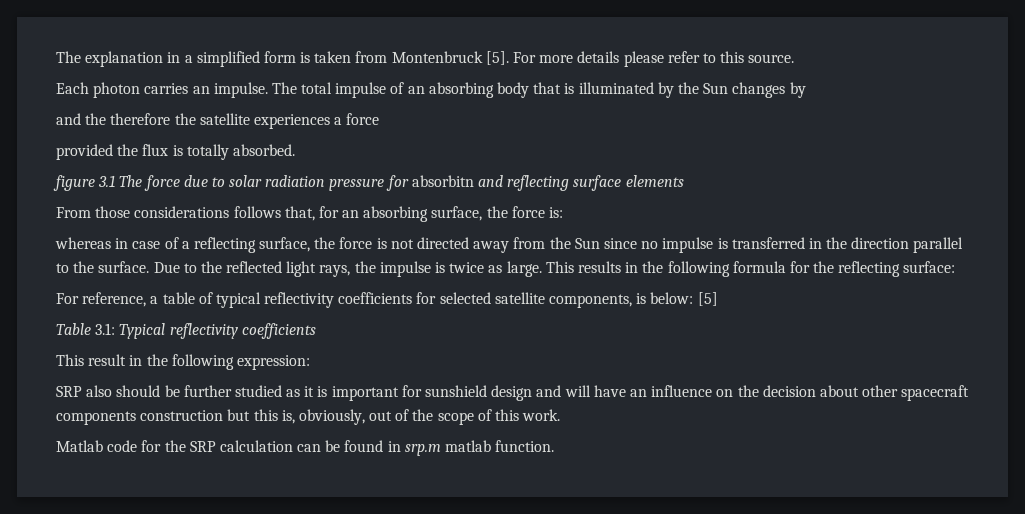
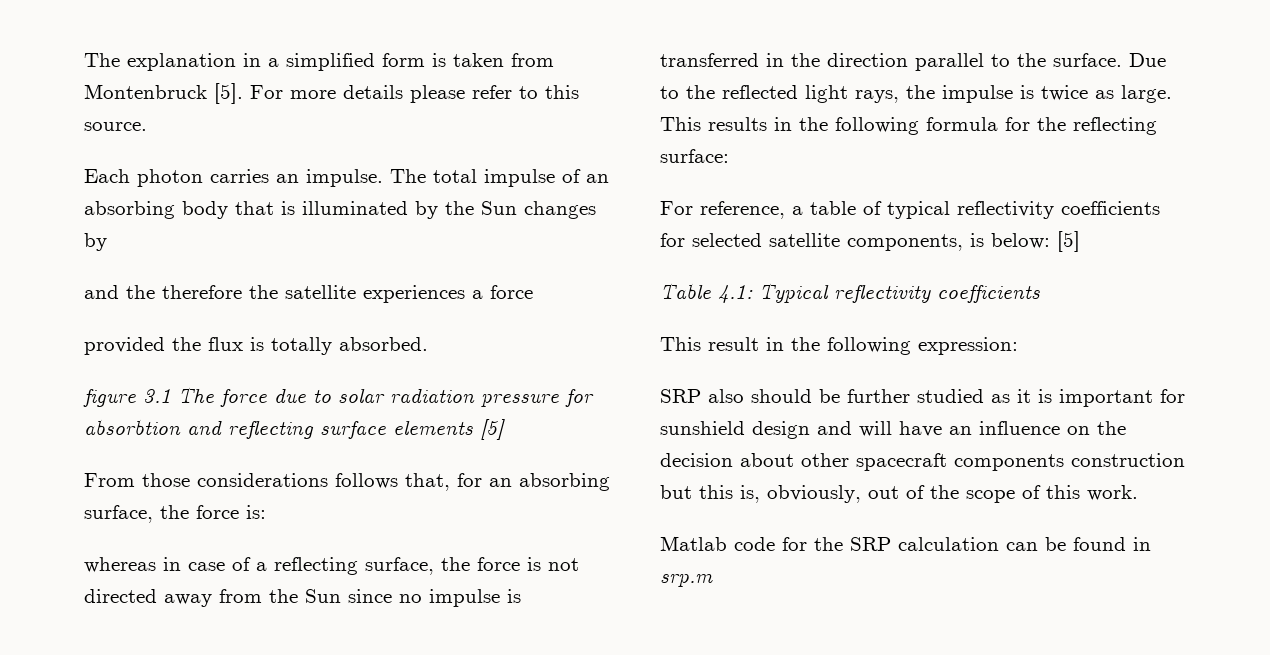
[411,175,474,187] absorbitn -> [84,419,181,435] absorbtion
(684, 181) none -> [480,419,505,441] [5]
[95,323,116,335] 3.1: -> [718,285,753,303] 4.1:
[445,440,555,452] matlab function. -> (713, 580) none

